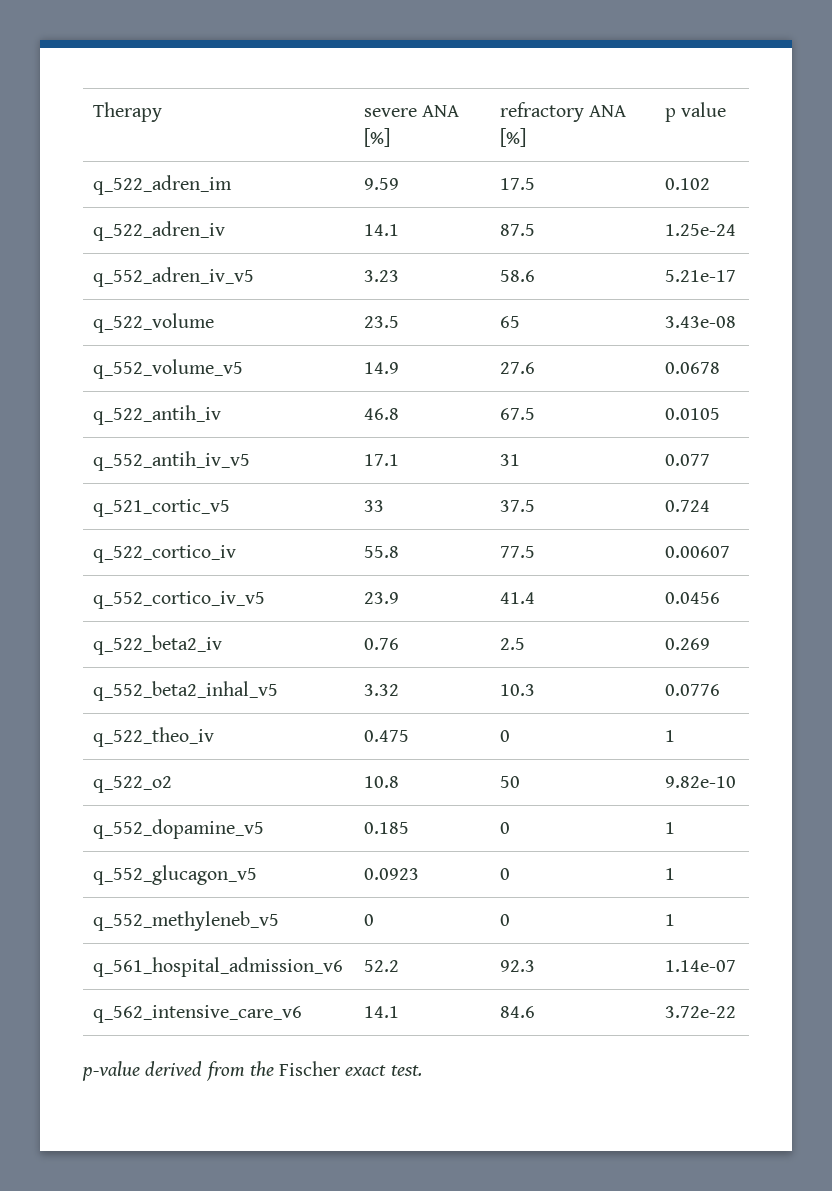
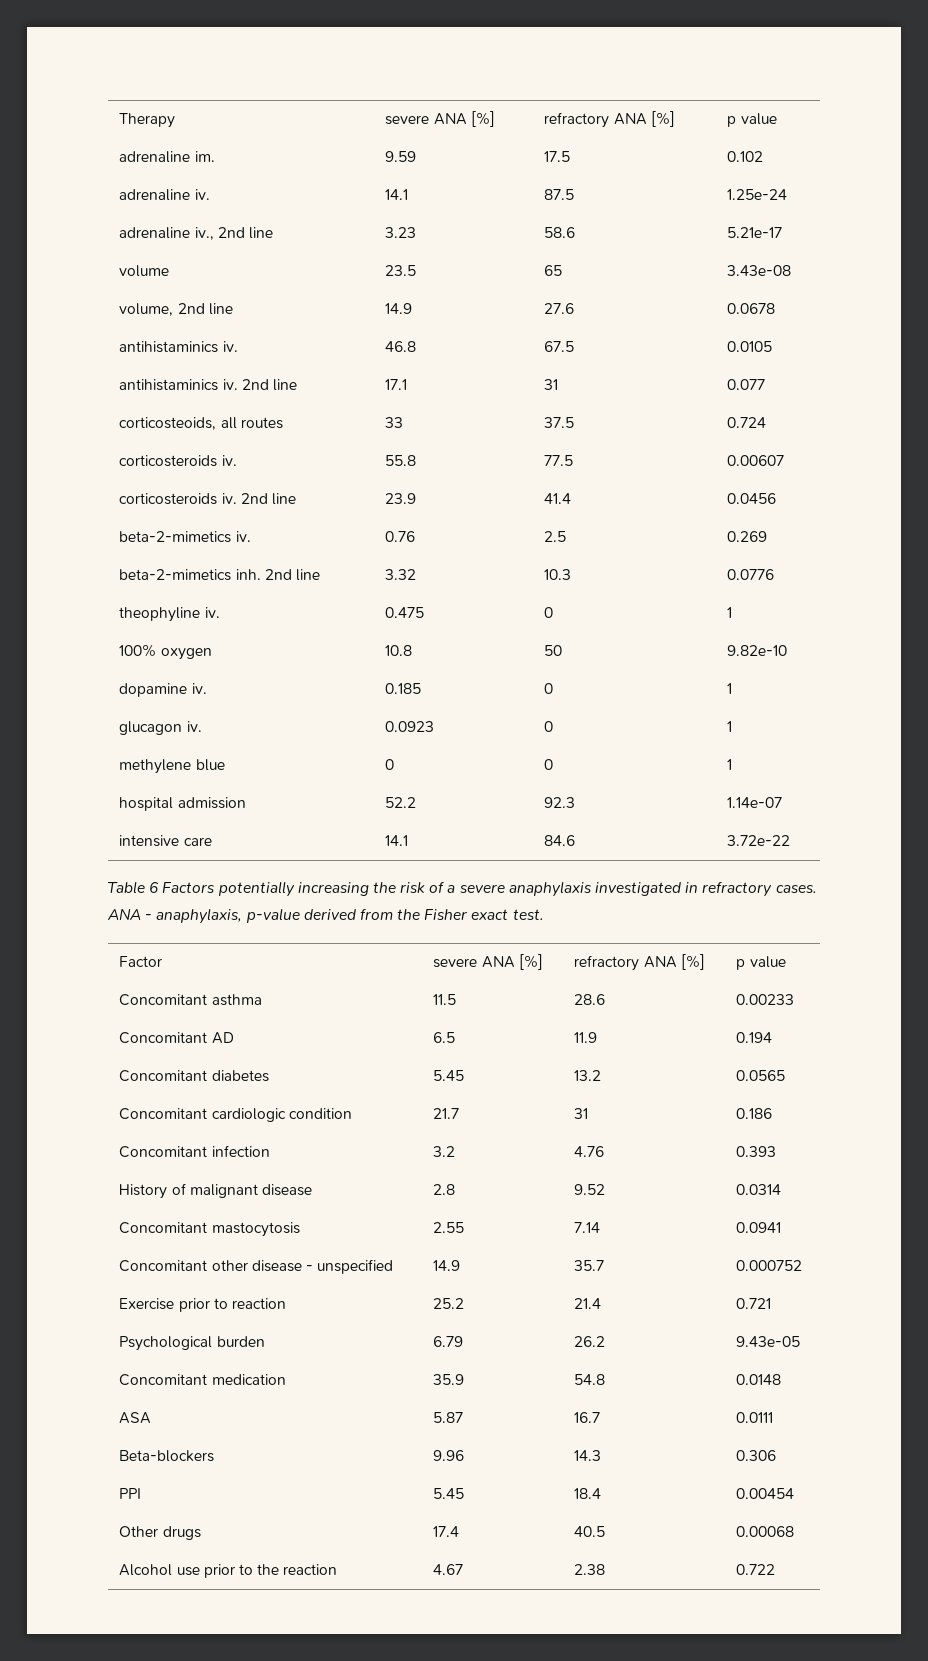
[93,175,233,195] q_522_adren_im -> [119,151,215,163] adrenaline im.
[93,221,226,241] q_522_adren_iv -> [119,189,210,201] adrenaline iv.
[93,267,255,287] q_552_adren_iv_v5 -> [119,227,273,240] adrenaline iv., 2nd line
[93,313,215,333] q_522_volume -> [119,265,170,277] volume
[93,359,244,379] q_552_volume_v5 -> [119,303,233,316] volume, 2nd line
[93,405,222,425] q_522_antih_iv -> [119,341,238,353] antihistaminics iv.
[93,451,251,471] q_552_antih_iv_v5 -> [119,379,297,391] antihistaminics iv. 2nd line
[93,499,231,517] q_521_cortic_v5 -> [119,417,283,430] corticosteoids, all routes
[93,545,237,563] q_522_cortico_iv -> [119,455,237,467] corticosteroids iv.
[93,591,266,609] q_552_cortico_iv_v5 -> [119,493,296,505] corticosteroids iv. 2nd line
[93,635,223,655] q_522_beta2_iv -> [119,531,251,543] beta-2-mimetics iv.
[93,681,279,701] q_552_beta2_inhal_v5 -> [119,569,320,581] beta-2-mimetics inh. 2nd line
[93,727,215,747] q_522_theo_iv -> [119,607,220,622] theophyline iv.
[93,776,173,793] q_522_o2 -> [119,644,212,660] 100% oxygen
[93,819,265,839] q_552_dopamine_v5 -> [119,683,207,697] dopamine iv.
[93,865,258,885] q_552_glucagon_v5 -> [119,721,202,735] glucagon iv.
[93,911,280,931] q_552_methyleneb_v5 -> [119,759,225,774] methylene blue
[93,957,344,977] q_561_hospital_admission_v6 -> [119,797,246,811] hospital admission
[93,1005,303,1023] q_562_intensive_care_v6 -> [119,835,212,847] intensive care
(737, 1012) none -> [108,881,817,897] [107,908,243,924] Table 6 Factors potentially increasing the risk of a severe anaphylaxis investigated in refractory cases. ANA - anaphylaxis,
[279,1061,341,1076] Fischer -> [424,909,468,920] Fisher
(422, 1070) none -> [119,956,163,967] [433,954,543,970] [574,954,705,971] [736,956,786,970] [119,994,262,1006] [433,994,457,1005] [574,994,606,1005] [736,994,795,1005] [119,1032,234,1044] [433,1032,456,1043] [574,1032,598,1043] [736,1032,773,1043] [119,1070,269,1082] [433,1070,465,1081] [574,1070,602,1081] [736,1070,786,1081] [119,1108,352,1122] [433,1108,460,1119] [574,1108,589,1119] [736,1108,773,1119] [119,1145,270,1158] [433,1146,456,1157] [574,1146,605,1157] [736,1146,777,1157] [119,1183,312,1199] [433,1184,456,1195] [574,1184,606,1195] [736,1184,782,1195] [119,1222,300,1237] [433,1222,465,1233] [574,1222,601,1233] [736,1222,782,1233] [119,1259,394,1274] [433,1260,461,1271] [574,1260,605,1271] [736,1260,803,1271] [119,1298,286,1312] [433,1298,465,1309] [574,1298,602,1309] [736,1298,772,1309] [119,1336,265,1351] [433,1336,464,1347] [574,1336,606,1347] [736,1336,801,1347] [119,1374,286,1386] [433,1374,465,1385] [574,1374,606,1385] [736,1374,782,1385] [119,1412,152,1424] [433,1412,464,1423] [574,1412,601,1423] [736,1412,774,1423] [119,1450,215,1462] [433,1450,465,1461] [574,1450,602,1461] [736,1450,777,1461] [119,1488,142,1499] [433,1488,465,1499] [574,1488,602,1499] [736,1488,795,1499] [119,1526,201,1540] [433,1526,460,1537] [574,1526,606,1537] [736,1526,795,1537] [119,1564,338,1578] [433,1564,464,1575] [574,1564,606,1575] [736,1564,776,1575] // Factor | severe ANA [%] | refractory ANA [%] | p value // Concomitant asthma | 11.5 | 28.6 | 0.00233 // Concomitant AD | 6.5 | 11.9 | 0.194 // Concomitant diabetes | 5.45 | 13.2 | 0.0565 // Concomitant cardiologic condition | 21.7 | 31 | 0.186 // Concomitant infection | 3.2 | 4.76 | 0.393 // History of malignant disease | 2.8 | 9.52 | 0.0314 // Concomitant mastocytosis | 2.55 | 7.14 | 0.0941 // Concomitant other disease - unspecified | 14.9 | 35.7 | 0.000752 // Exercise prior to reaction | 25.2 | 21.4 | 0.721 // Psychological burden | 6.79 | 26.2 | 9.43e-05 // Concomitant medication | 35.9 | 54.8 | 0.0148 // ASA | 5.87 | 16.7 | 0.0111 // Beta-blockers | 9.96 | 14.3 | 0.306 // PPI | 5.45 | 18.4 | 0.00454 // Other drugs | 17.4 | 40.5 | 0.00068 // Alcohol use prior to the reaction | 4.67 | 2.38 | 0.722

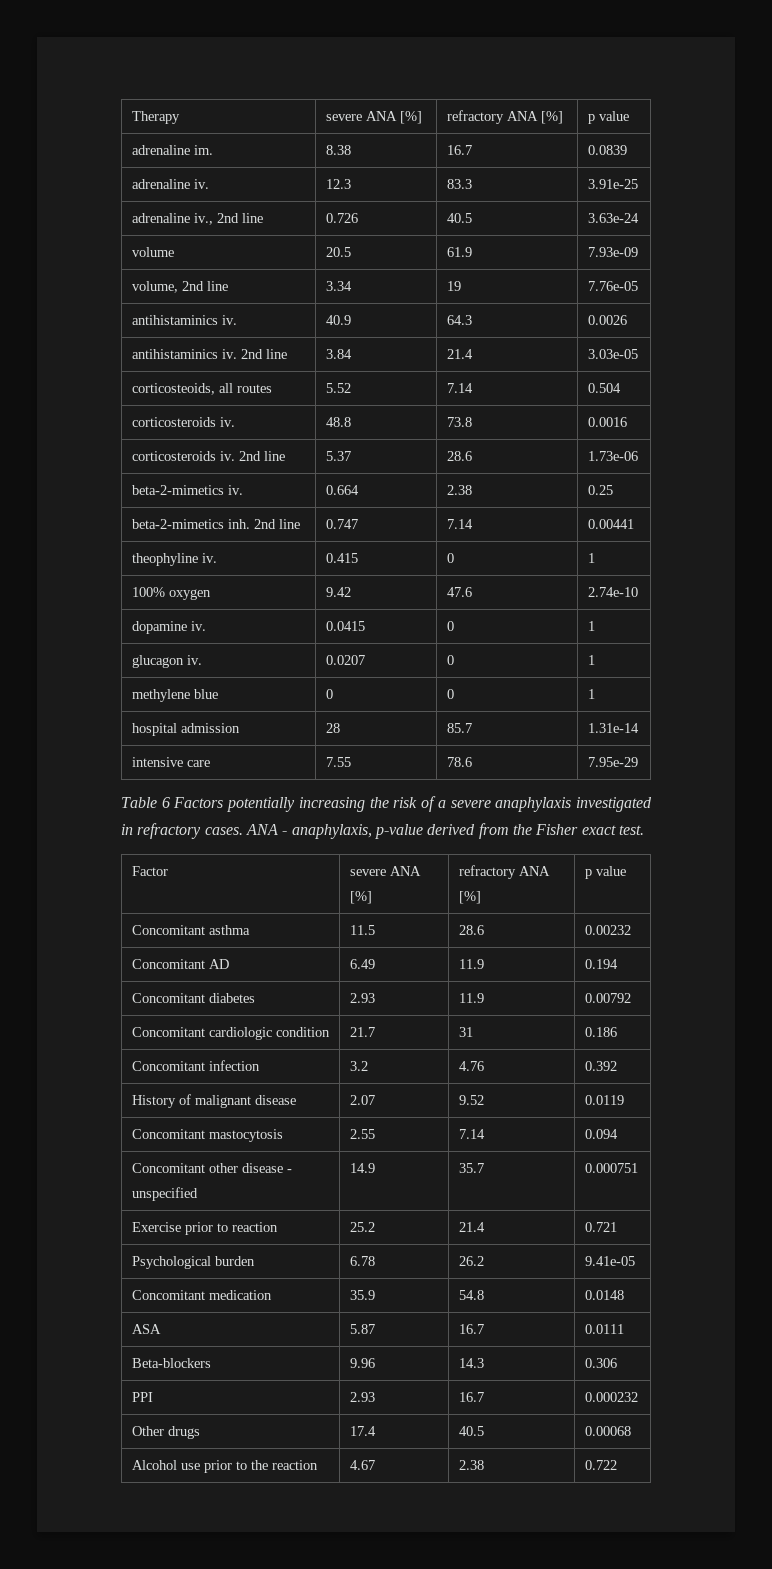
[385,151,417,162] [544,151,571,162] [727,151,764,162] 9.59 | 17.5 | 0.102 -> [325,145,351,155] [446,145,472,155] [587,145,627,155] 8.38 | 16.7 | 0.0839
[385,189,409,200] [544,189,575,200] [727,189,788,200] 14.1 | 87.5 | 1.25e-24 -> [325,179,351,189] [446,179,472,189] [587,179,638,189] 12.3 | 83.3 | 3.91e-25
[385,227,417,238] [544,227,576,238] [727,227,783,238] [119,265,170,277] [385,265,417,276] [544,265,563,276] [727,265,792,276] 3.23 | 58.6 | 5.21e-17 // volume | 23.5 | 65 | 3.43e-08 -> [325,213,358,223] [446,213,472,223] [587,213,639,223] [131,247,174,257] [325,247,351,257] [446,247,472,257] [587,247,638,257] 0.726 | 40.5 | 3.63e-24 // volume | 20.5 | 61.9 | 7.93e-09
[385,303,413,314] [544,303,575,314] [727,303,776,314] 14.9 | 27.6 | 0.0678 -> [325,281,352,291] [446,281,461,291] [587,281,638,291] 3.34 | 19 | 7.76e-05
[385,341,417,352] [544,341,575,352] [727,341,773,352] 46.8 | 67.5 | 0.0105 -> [325,315,351,325] [446,315,472,325] [587,315,627,325] 40.9 | 64.3 | 0.0026
[385,379,408,390] [544,379,559,390] [727,379,766,390] 17.1 | 31 | 0.077 -> [325,349,352,359] [446,349,473,359] [587,349,638,359] 3.84 | 21.4 | 3.03e-05
[385,417,404,428] [544,417,575,428] [727,417,767,428] 33 | 37.5 | 0.724 -> [325,383,351,393] [446,383,473,393] [587,383,621,393] 5.52 | 7.14 | 0.504
[385,455,417,466] [544,455,574,466] [727,455,785,466] 55.8 | 77.5 | 0.00607 -> [325,417,351,427] [446,417,472,427] [587,417,627,427] 48.8 | 73.8 | 0.0016
[385,493,417,504] [544,493,572,504] [727,493,777,504] 23.9 | 41.4 | 0.0456 -> [325,451,351,461] [446,451,472,461] [587,451,638,461] 5.37 | 28.6 | 1.73e-06
[385,531,416,542] [544,531,567,542] [727,531,768,542] 0.76 | 2.5 | 0.269 -> [325,485,359,495] [446,485,472,495] [587,485,613,495] 0.664 | 2.38 | 0.25
[385,569,417,580] [544,569,572,580] [727,569,775,580] 3.32 | 10.3 | 0.0776 -> [325,519,358,529] [446,519,473,529] [587,519,634,529] 0.747 | 7.14 | 0.00441
[385,607,425,618] 0.475 -> [325,553,358,563] 0.415
[385,645,413,656] [544,645,563,656] [727,645,788,656] 10.8 | 50 | 9.82e-10 -> [325,587,351,597] [446,587,472,597] [587,587,638,597] 9.42 | 47.6 | 2.74e-10
[385,683,422,694] 0.185 -> [325,621,365,631] 0.0415
[385,721,435,732] 0.0923 -> [325,655,365,665] 0.0207
[385,797,417,808] [544,797,576,808] [727,797,783,808] 52.2 | 92.3 | 1.14e-07 -> [325,723,340,733] [446,723,472,733] [587,723,639,733] 28 | 85.7 | 1.31e-14
[385,835,409,846] [544,835,576,846] [727,835,791,846] 14.1 | 84.6 | 3.72e-22 -> [325,757,351,767] [446,757,472,767] [587,757,638,767] 7.55 | 78.6 | 7.95e-29
[736,994,795,1005] 0.00233 -> [584,925,631,935] 0.00232
[433,1032,456,1043] 6.5 -> [349,959,375,969] 6.49
[433,1070,465,1081] [574,1070,602,1081] [736,1070,786,1081] 5.45 | 13.2 | 0.0565 -> [349,993,375,1003] [458,993,484,1003] [584,993,631,1003] 2.93 | 11.9 | 0.00792
[736,1146,777,1157] 0.393 -> [584,1061,617,1071] 0.392
[433,1184,456,1195] 2.8 -> [349,1095,375,1105] 2.07
[736,1184,782,1195] 0.0314 -> [584,1095,624,1105] 0.0119
[736,1222,782,1233] 0.0941 -> [584,1129,618,1139] 0.094
[736,1260,803,1271] 0.000752 -> [584,1163,638,1173] 0.000751
[433,1336,464,1347] 6.79 -> [349,1256,375,1266] 6.78
[736,1336,801,1347] 9.43e-05 -> [584,1256,635,1266] 9.41e-05
[433,1488,465,1499] [574,1488,602,1499] [736,1488,795,1499] 5.45 | 18.4 | 0.00454 -> [349,1392,375,1402] [458,1392,484,1402] [584,1392,638,1402] 2.93 | 16.7 | 0.000232

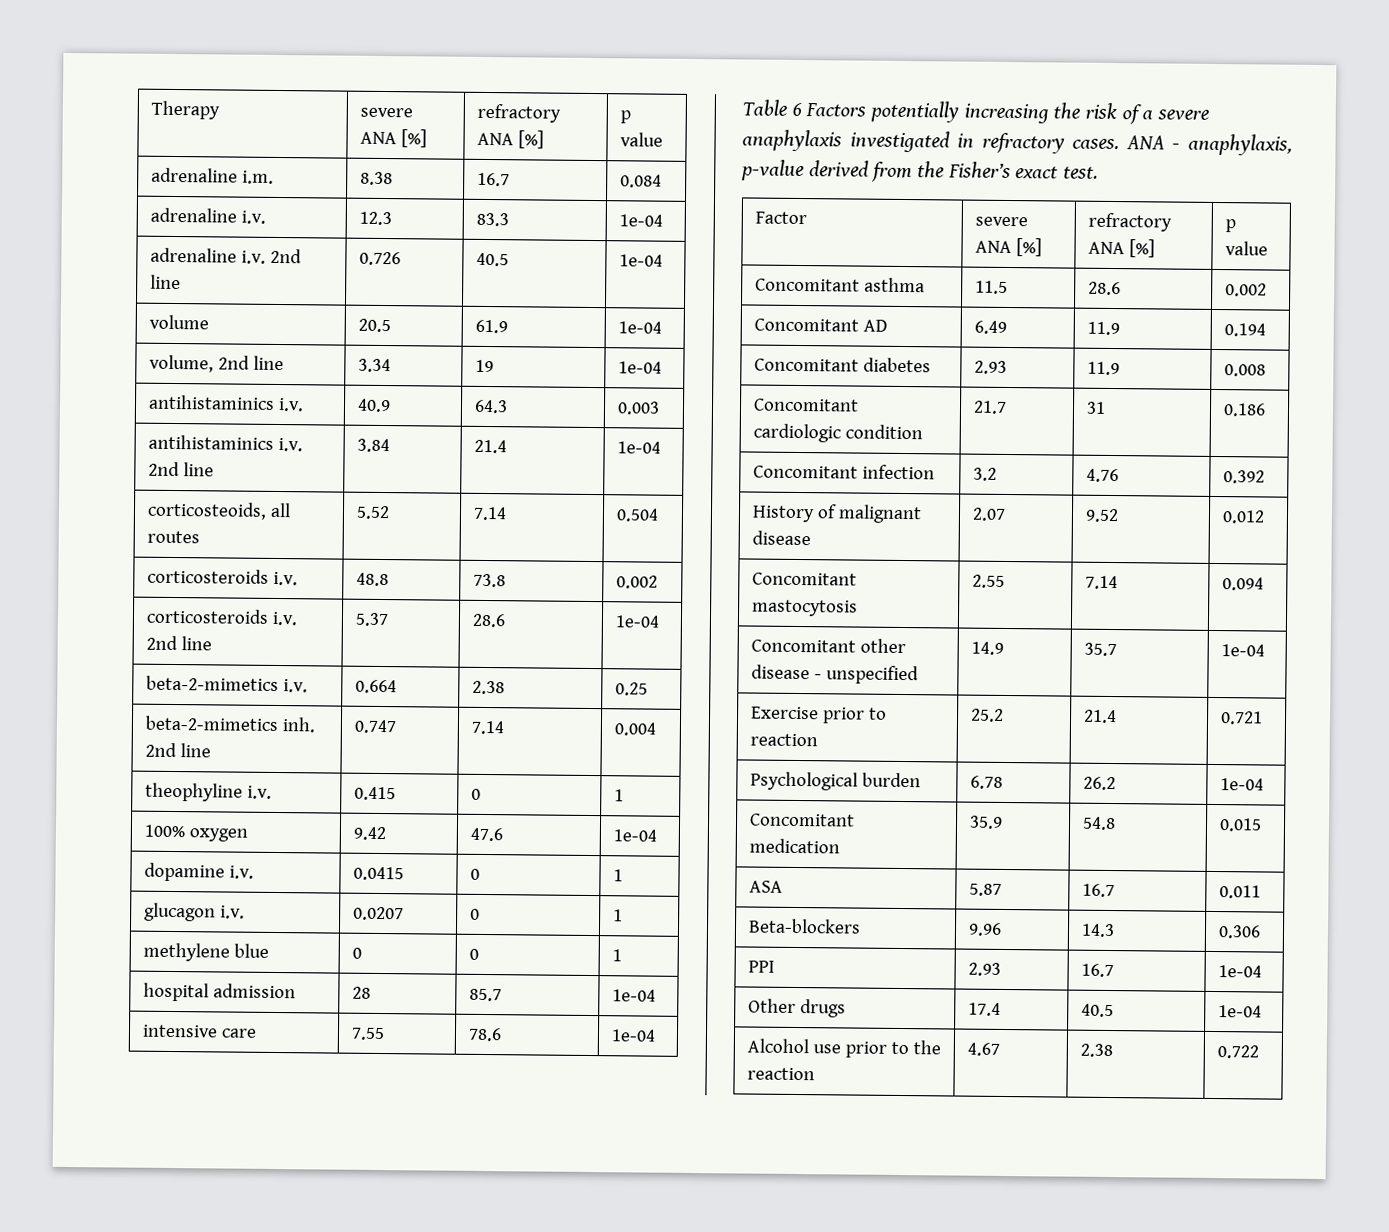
[193,145,213,155] im. -> [241,170,274,184] i.m.
[587,145,627,155] [131,179,209,189] 0.0839 // adrenaline iv. -> [619,174,662,188] [149,207,266,224] 0.084 // adrenaline i.v.
[587,179,638,189] [131,213,213,225] 3.91e-25 // adrenaline iv., -> [618,214,663,227] [149,247,266,264] 1e-04 // adrenaline i.v.
[587,213,639,223] 3.63e-24 -> [618,254,663,267] 1e-04
[587,247,638,257] 7.93e-09 -> [617,321,662,334] 1e-04
[587,281,638,291] [131,315,237,325] 7.76e-05 // antihistaminics iv. -> [617,361,662,374] [147,394,304,412] 1e-04 // antihistaminics i.v.
[587,315,627,325] [131,349,237,359] 0.0026 // antihistaminics iv. -> [616,401,660,415] [147,434,303,452] 0.003 // antihistaminics i.v.
[587,349,638,359] 3.03e-05 -> [616,441,661,454] 1e-04
[219,417,235,427] iv. -> [272,571,298,586] i.v.
[587,417,627,427] [131,451,235,461] 0.0016 // corticosteroids iv. -> [615,575,658,589] [145,608,298,626] 0.002 // corticosteroids i.v.
[587,451,638,461] [131,485,243,495] 1.73e-06 // beta-2-mimetics iv. -> [614,615,660,628] [145,675,308,693] 1e-04 // beta-2-mimetics i.v.
[587,519,634,529] 0.00441 -> [613,722,656,736] 0.004
[201,553,217,563] iv. -> [246,785,272,799] i.v.
[587,587,638,597] 2.74e-10 -> [612,829,657,842] 1e-04
[190,621,206,631] iv. -> [228,865,254,879] i.v.
[186,655,202,665] iv. -> [219,905,245,919] i.v.
[587,723,639,733] 1.31e-14 -> [611,989,656,1002] 1e-04
[587,757,638,767] 7.95e-29 -> [610,1029,656,1042] 1e-04
[535,824,579,835] Fisher -> [947,161,1011,179] Fisher’s
[584,925,631,935] 0.00232 -> [1224,283,1267,297] 0.002
[584,993,631,1003] 0.00792 -> [1223,364,1266,377] 0.008
[584,1095,624,1105] 0.0119 -> [1221,510,1265,524] 0.012
[584,1163,638,1173] 0.000751 -> [1220,644,1265,657] 1e-04
[584,1256,635,1266] 9.41e-05 -> [1219,778,1264,791] 1e-04
[584,1290,624,1300] 0.0148 -> [1218,818,1262,832] 0.015
[584,1324,624,1334] 0.0111 -> [1218,885,1261,899] 0.011
[584,1392,638,1402] 0.000232 -> [1217,965,1262,978] 1e-04
[584,1426,631,1436] 0.00068 -> [1217,1005,1262,1018] 1e-04

